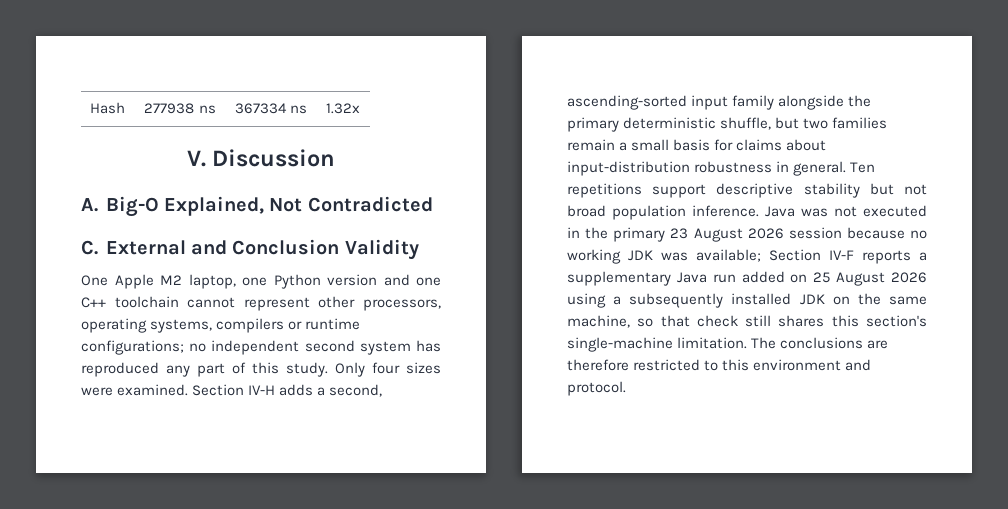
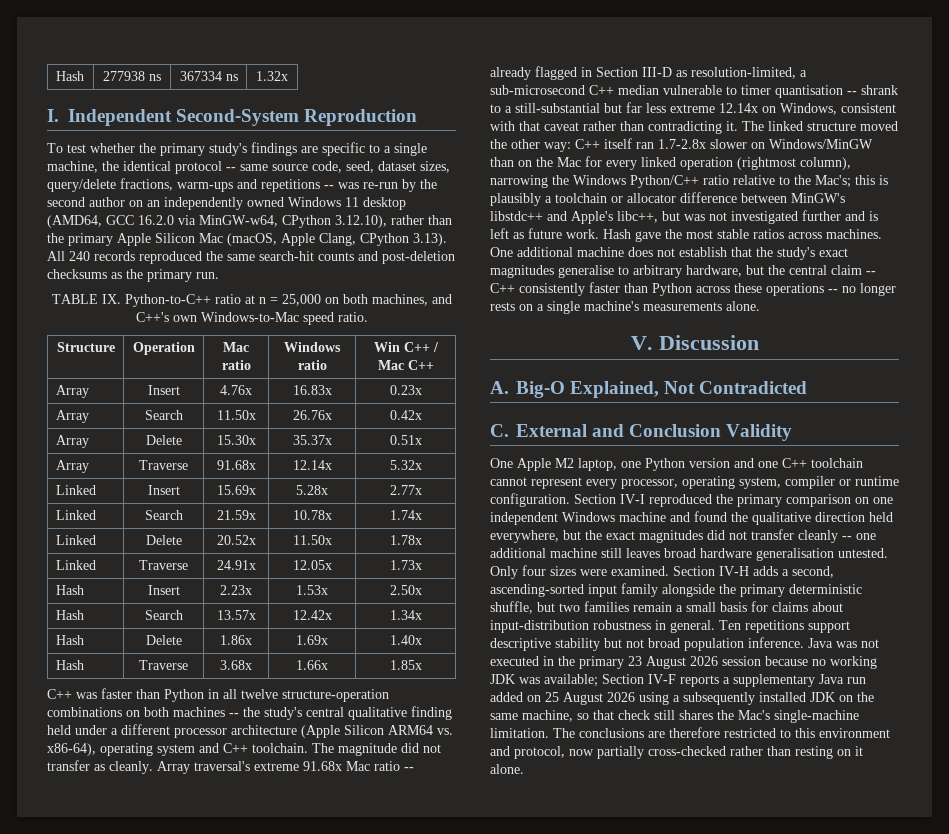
(360, 108) none -> [47,109,418,126] [47,142,427,156] [47,161,450,174] [47,178,437,192] [47,197,406,210] [47,215,452,228] [47,233,447,246] [47,251,455,264] [47,269,219,282] [51,294,452,307] [135,312,368,325] [56,342,115,352] [132,342,195,355] [223,342,249,352] [221,360,251,370] [284,342,341,352] [297,360,327,370] [373,342,439,352] [377,360,434,370] [55,385,89,398] [147,385,180,395] [220,385,252,395] [292,385,332,395] [389,385,422,395] [55,410,89,423] [144,410,183,420] [216,410,256,420] [292,410,332,420] [389,410,422,420] [55,435,89,448] [145,435,182,445] [216,435,256,445] [292,435,332,445] [389,435,422,445] [55,460,89,473] [139,460,188,470] [216,460,256,470] [292,460,332,470] [389,460,422,470] [55,485,96,495] [147,485,180,495] [216,485,256,495] [296,485,328,495] [389,485,422,495] [55,510,96,520] [144,510,183,520] [216,510,256,520] [292,510,332,520] [389,510,422,520] [55,535,96,545] [145,535,182,545] [216,535,256,545] [292,535,332,545] [389,535,422,545] [55,560,96,570] [139,560,188,570] [216,560,256,570] [292,560,332,570] [389,560,422,570] [55,585,84,595] [147,585,180,595] [220,585,252,595] [296,585,328,595] [389,585,422,595] [55,610,84,620] [144,610,183,620] [216,610,256,620] [292,610,332,620] [389,610,422,620] [55,635,84,645] [145,635,182,645] [220,635,252,645] [296,635,328,645] [389,635,422,645] [55,660,84,670] [139,660,188,670] [220,660,252,670] [296,660,328,670] [389,660,422,670] [47,688,389,702] [47,706,452,720] [47,724,453,738] [47,743,441,756] [47,760,414,774] [490,66,807,80] [490,85,898,98] [490,102,896,115] [490,121,898,134] [490,138,873,152] [490,156,851,170] [490,175,888,188] [490,192,845,206] [490,210,878,224] [490,228,882,242] [490,247,848,260] [490,265,876,278] [490,282,896,296] [490,301,760,314] // I. Independent Second-System Reproduction // To test whether the primary study's findings are specific to a single machine, the identical protocol -- same source code, seed, dataset sizes, query/delete fractions, warm-ups and repetitions -- was re-run by the second author on an independently owned Windows 11 desktop (AMD64, GCC 16.2.0 via MinGW-w64, CPython 3.12.10), rather than the primary Apple Silicon Mac (macOS, Apple Clang, CPython 3.13). All 240 records reproduced the same search-hit counts and post-deletion checksums as the primary run. // TABLE IX. Python-to-C++ ratio at n = 25,000 on both machines, and C++'s own Windows-to-Mac speed ratio. // Structure | Operation | Mac ratio | Windows ratio | Win C++ / Mac C++ // Array | Insert | 4.76x | 16.83x | 0.23x // Array | Search | 11.50x | 26.76x | 0.42x // Array | Delete | 15.30x | 35.37x | 0.51x // Array | Traverse | 91.68x | 12.14x | 5.32x // Linked | Insert | 15.69x | 5.28x | 2.77x // Linked | Search | 21.59x | 10.78x | 1.74x // Linked | Delete | 20.52x | 11.50x | 1.78x // Linked | Traverse | 24.91x | 12.05x | 1.73x // Hash | Insert | 2.23x | 1.53x | 2.50x // Hash | Search | 13.57x | 12.42x | 1.34x // Hash | Delete | 1.86x | 1.69x | 1.40x // Hash | Traverse | 3.68x | 1.66x | 1.85x // C++ was faster than Python in all twelve structure-operation combinations on both machines -- the study's central qualitative finding held under a different processor architecture (Apple Silicon ARM64 vs. x86-64), operating system and C++ toolchain. The magnitude did not transfer as cleanly. Array traversal's extreme 91.68x Mac ratio -- already flagged in Section III-D as resolution-limited, a sub-microsecond C++ median vulnerable to timer quantisation -- shrank to a still-substantial but far less extreme 12.14x on Windows, consistent with that caveat rather than contradicting it. The linked structure moved the other way: C++ itself ran 1.7-2.8x slower on Windows/MinGW than on the Mac for every linked operation (rightmost column), narrowing the Windows Python/C++ ratio relative to the Mac's; this is plausibly a toolchain or allocator difference between MinGW's libstdc++ and Apple's libc++, but was not investigated further and is left as future work. Hash gave the most stable ratios across machines. One additional machine does not establish that the study's exact magnitudes generalise to arbitrary hardware, but the central claim -- C++ consistently faster than Python across these operations -- no longer rests on a single machine's measurements alone.
[318,296,441,311] [81,318,361,333] [81,340,441,355] [81,362,328,377] other processors, operating systems, compilers or runtime configurations; no independent second system has reproduced any part of this study. -> [586,476,899,489] [490,493,893,507] [490,511,893,525] [490,529,876,543] [490,548,888,561] every processor, operating system, compiler or runtime configuration. Section IV-I reproduced the primary comparison on one independent Windows machine and found the qualitative direction held everywhere, but the exact magnitudes did not transfer cleanly -- one additional machine still leaves broad hardware generalisation untested.
[831,315,927,327] this section's -> [717,710,770,720] the Mac's
[567,381,626,396] protocol. -> [514,746,863,759] [490,764,524,774] protocol, now partially cross-checked rather than resting on it alone.

